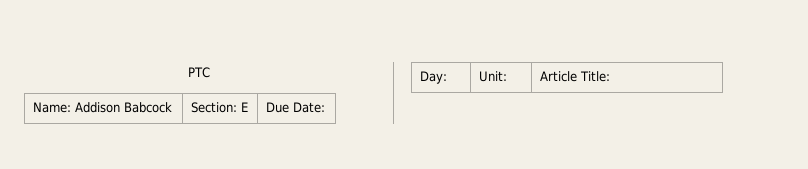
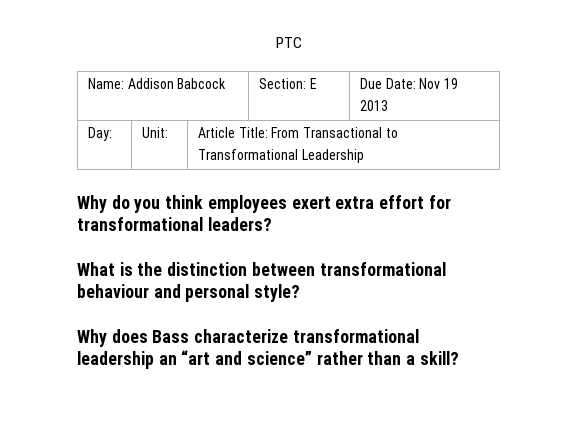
(325, 107) none -> [419,78,459,89] [359,100,388,111] Nov 19 2013
(610, 76) none -> [271,127,399,138] [197,149,364,163] [77,195,451,213] [77,217,272,231] [77,262,446,276] [77,284,301,302] [77,329,419,347] [77,350,459,369] From Transactional to Transformational Leadership // Why do you think employees exert extra effort for transformational leaders? // What is the distinction between transformational behaviour and personal style? // Why does Bass characterize transformational leadership an “art and science” rather than a skill?

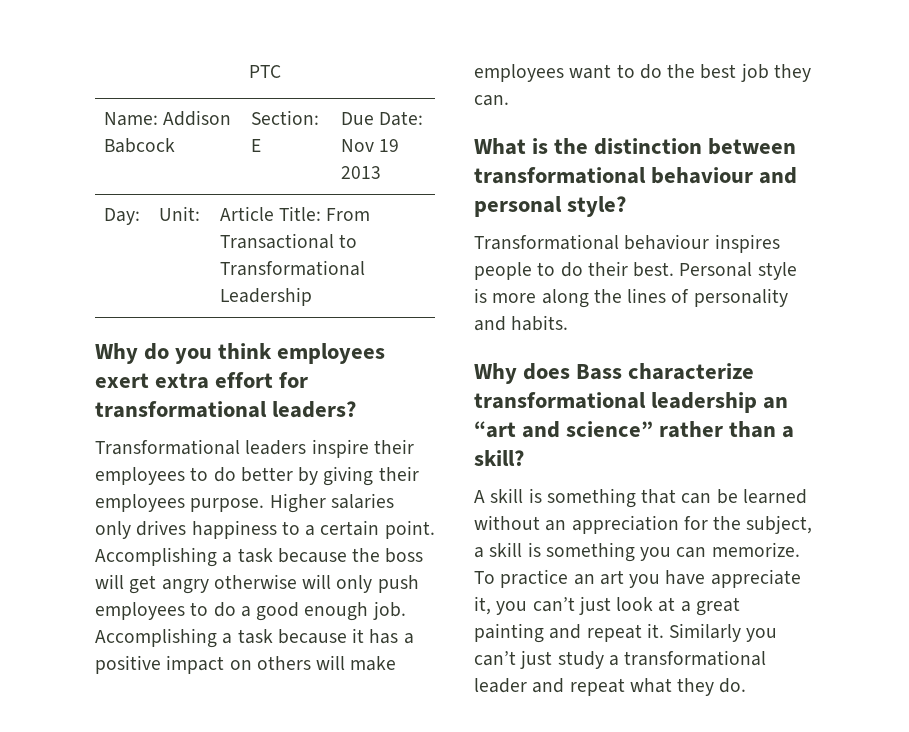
(272, 224) none -> [95,439,414,458] [95,466,419,486] [95,493,394,513] [95,520,435,539] [95,547,424,567] [95,574,419,594] [95,601,406,621] [95,628,414,648] [95,655,397,674] [474,63,811,82] [474,95,509,106] // Transformational leaders inspire their employees to do better by giving their employees purpose. Higher salaries only drives happiness to a certain point. Accomplishing a task because the boss will get angry otherwise will only push employees to do a good enough job. Accomplishing a task because it has a positive impact on others will make employees want to do the best job they can.
(301, 293) none -> [474,234,780,253] [474,261,797,280] [474,288,788,308] [474,315,569,331] // Transformational behaviour inspires people to do their best. Personal style is more along the lines of personality and habits.
(459, 358) none -> [474,488,807,508] [474,515,813,534] [474,542,800,562] [474,569,801,588] [474,596,740,616] [474,623,778,643] [474,650,767,669] [474,678,747,696] // A skill is something that can be learned without an appreciation for the subject, a skill is something you can memorize. To practice an art you have appreciate it, you can’t just look at a great painting and repeat it. Similarly you can’t just study a transformational leader and repeat what they do.

